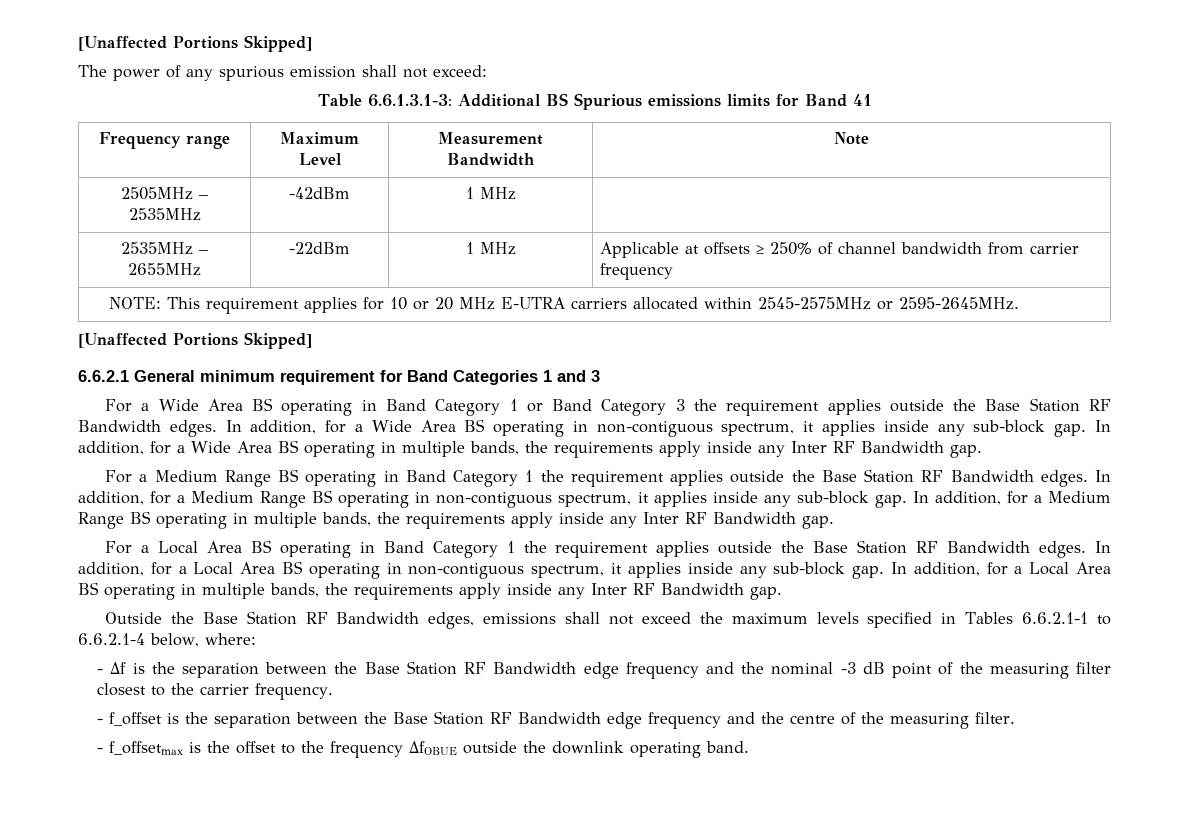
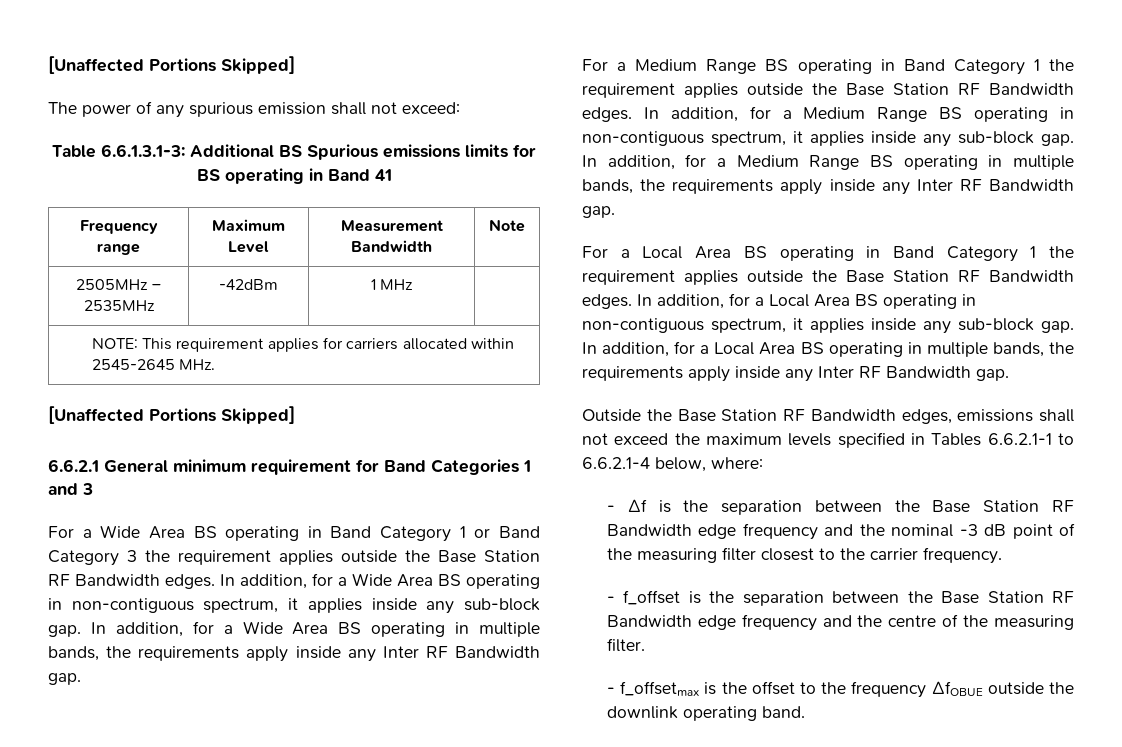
(799, 100) none -> [196,168,323,184] BS operating in
[121,242,208,255] [128,263,201,276] [289,242,350,254] [465,242,516,255] [600,242,1080,258] [600,263,674,280] // 2535MHz – 2655MHz | -22dBm | 1 MHz | Applicable at offsets ≥ 250% of channel bandwidth from carrier frequency -> (414, 284) none
[390,297,1020,310] 10 or 20 MHz E-UTRA carriers allocated within 2545-2575MHz or 2595-2645MHz. -> [346,338,514,350] [91,359,215,370] carriers allocated within 2545-2645 MHz.

